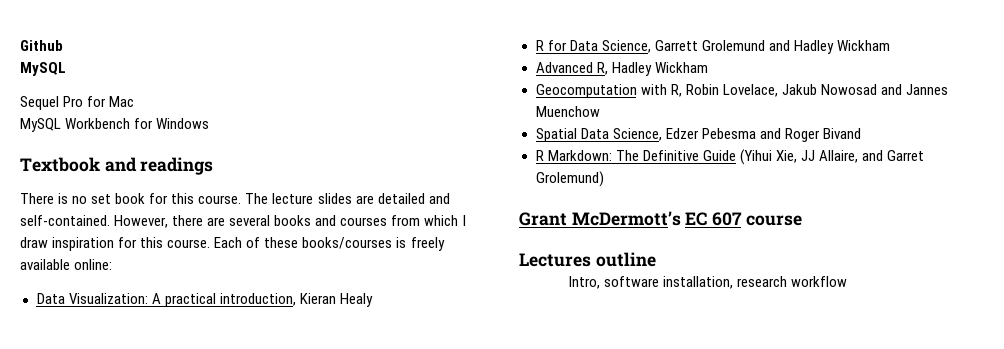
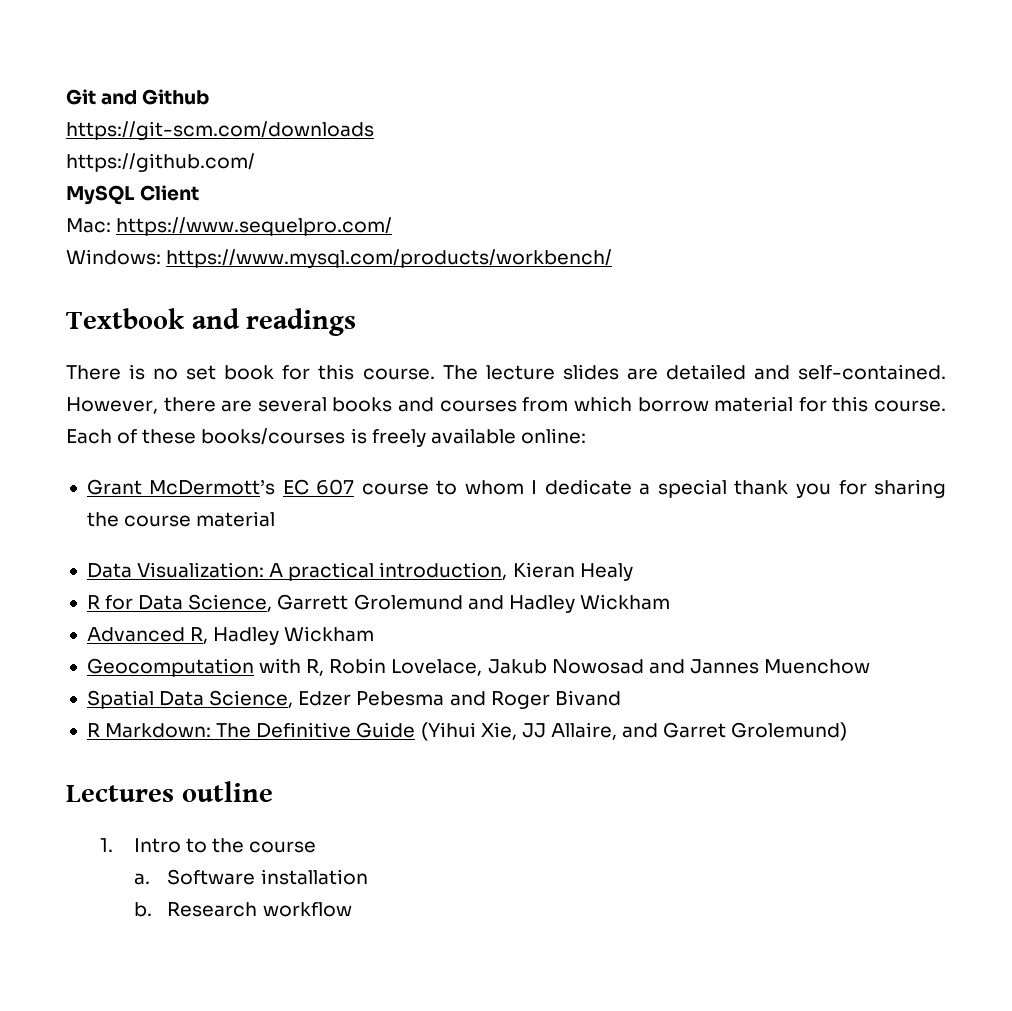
(20, 45) none -> [66,89,138,105] Git and
[20,62,66,76] [20,96,135,110] [20,118,210,132] MySQL // Sequel Pro for Mac // MySQL Workbench for Windows -> [66,121,374,140] [66,153,255,172] [66,185,200,205] [66,217,393,236] [66,249,613,268] https://git-scm.com/downloads // https://github.com/ // MySQL Client // Mac: https://www.sequelpro.com/ // Windows: https://www.mysql.com/products/workbench/
[462,215,466,226] [20,237,115,251] I draw inspiration -> [637,396,794,412] borrow material
(113, 264) none -> [86,479,947,498] [86,511,276,527] // Grant McDermott’s EC 607 course to whom I dedicate a special thank you for sharing the course material
[519,211,802,226] [519,252,656,267] [569,276,788,289] Grant McDermott’s EC 607 course // Lectures outline // Intro, software installation, research -> [66,781,273,802] [99,838,316,853] [133,869,368,885] [133,902,258,917] Lectures outline // 1. Intro to the course // a. Software installation // b. Research

